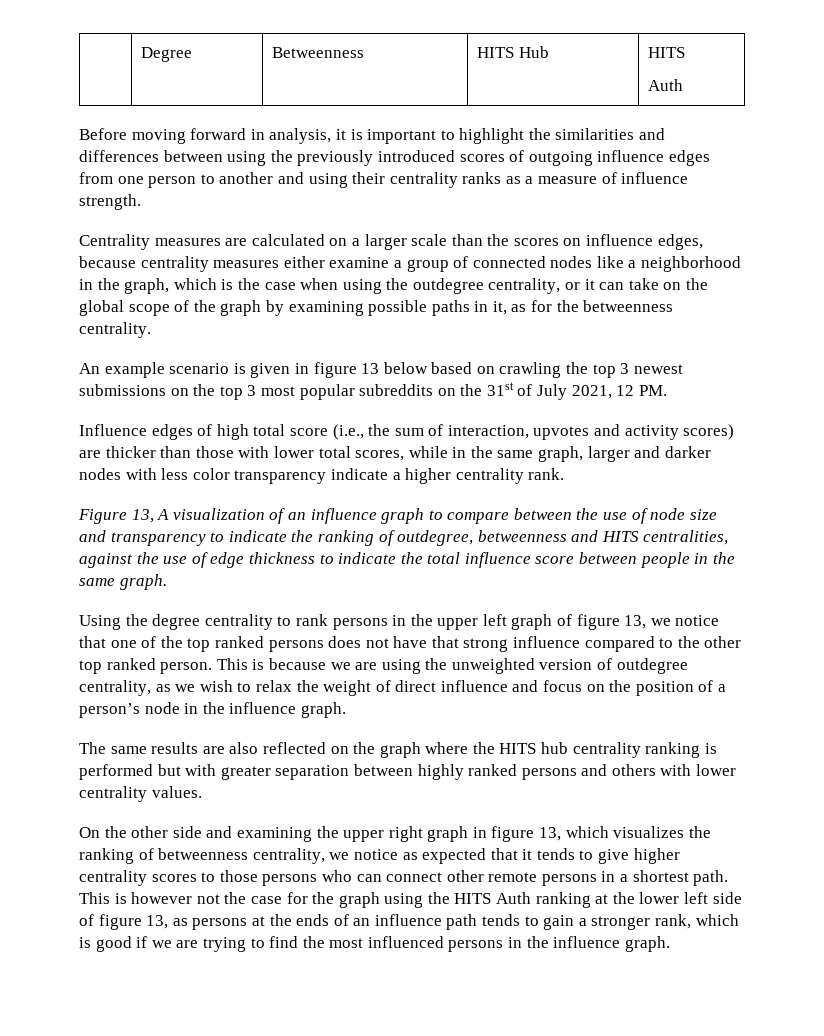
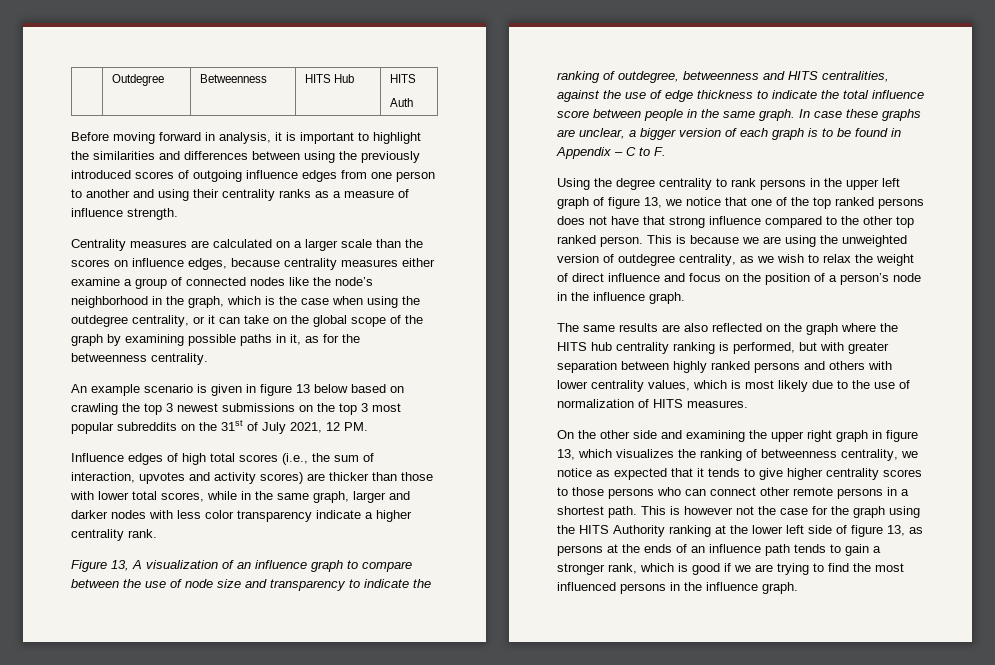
[141,47,193,62] | Degree -> [111,74,164,86] | Outdegree
[628,260,637,268] a -> [313,277,373,286] the node’s
[289,428,328,436] score -> [239,454,278,462] scores
(167, 582) none -> [799,109,921,121] [557,128,901,140] [556,147,666,159] In case these graphs are unclear, a bigger version of each graph is to be found in Appendix – C to F.
[79,764,153,780] performed -> [733,342,795,354] performed,
[151,786,202,798] values. -> [648,380,910,392] [557,399,748,408] values, which is most likely due to the use of normalization of HITS measures.
[496,892,532,904] Auth -> [613,525,665,537] Authority

